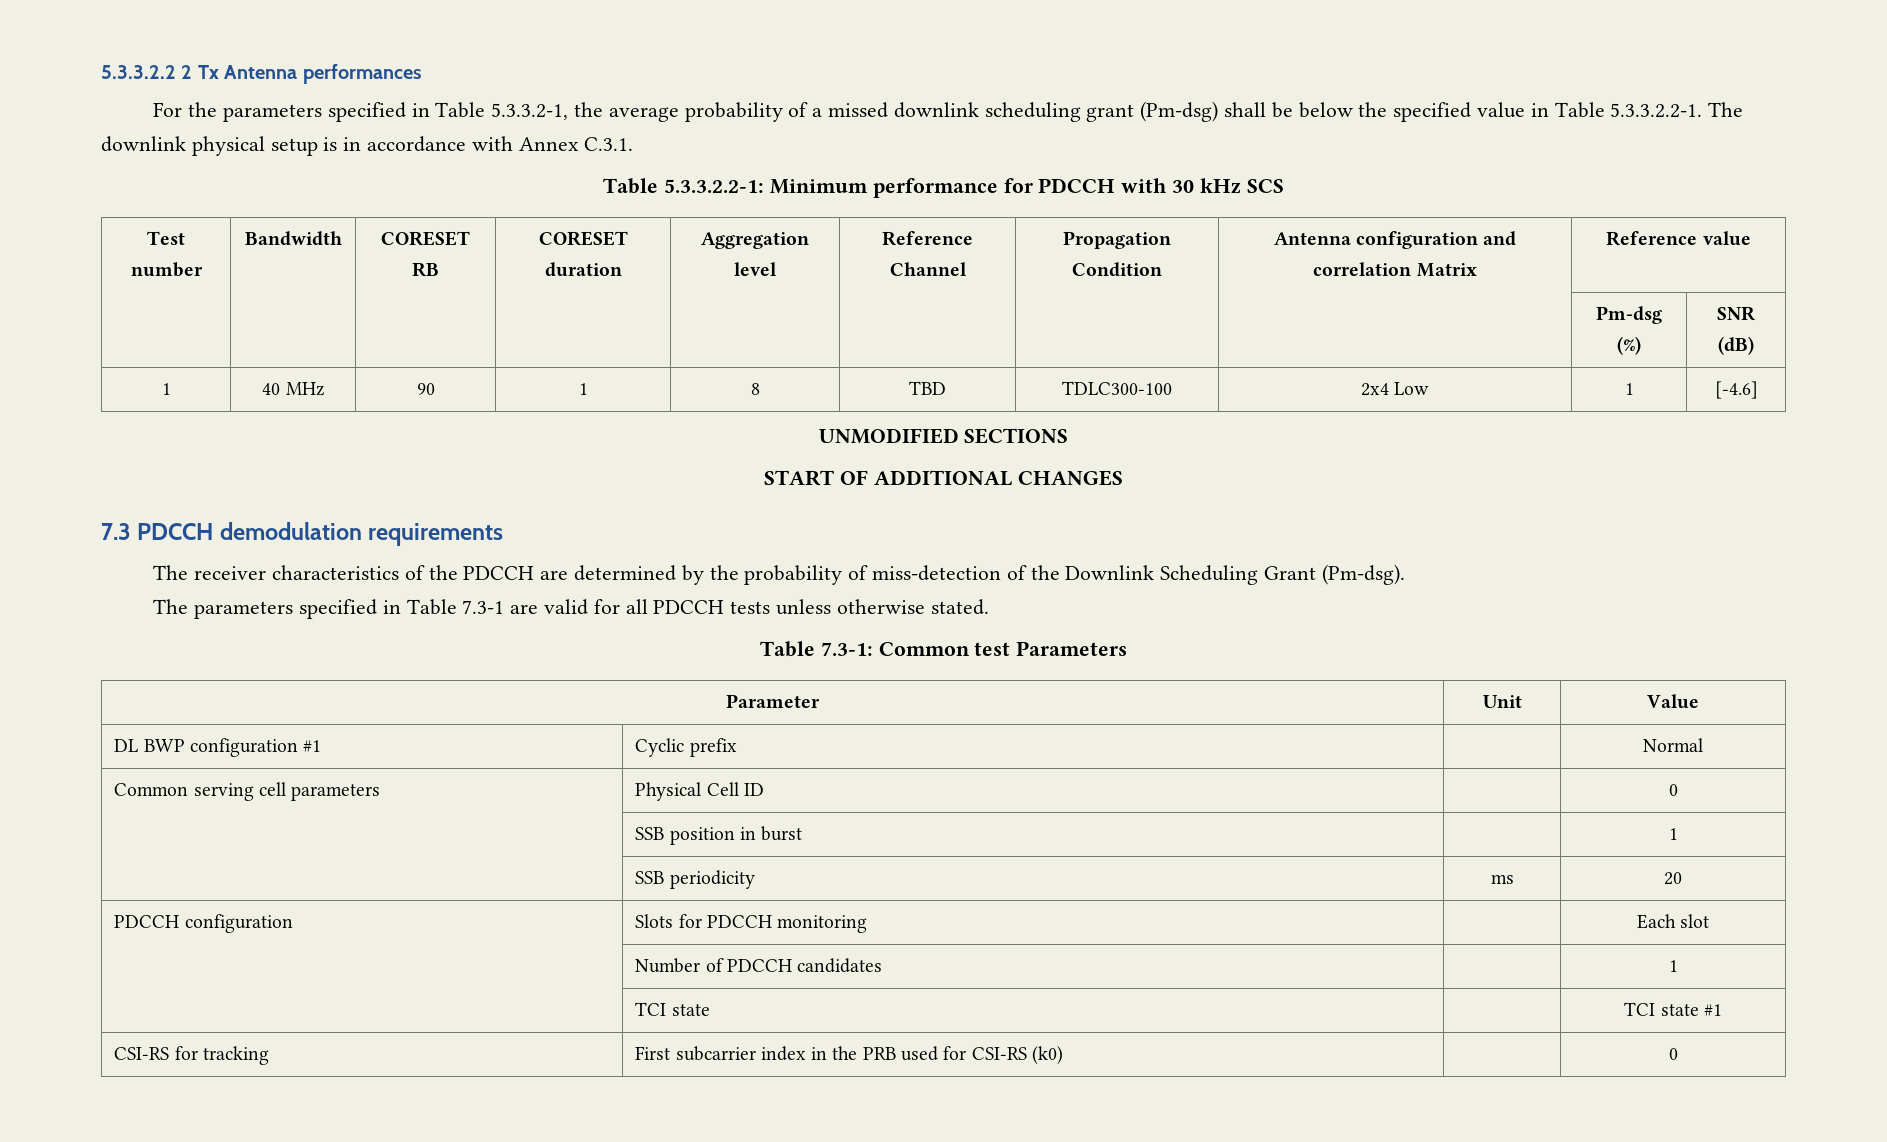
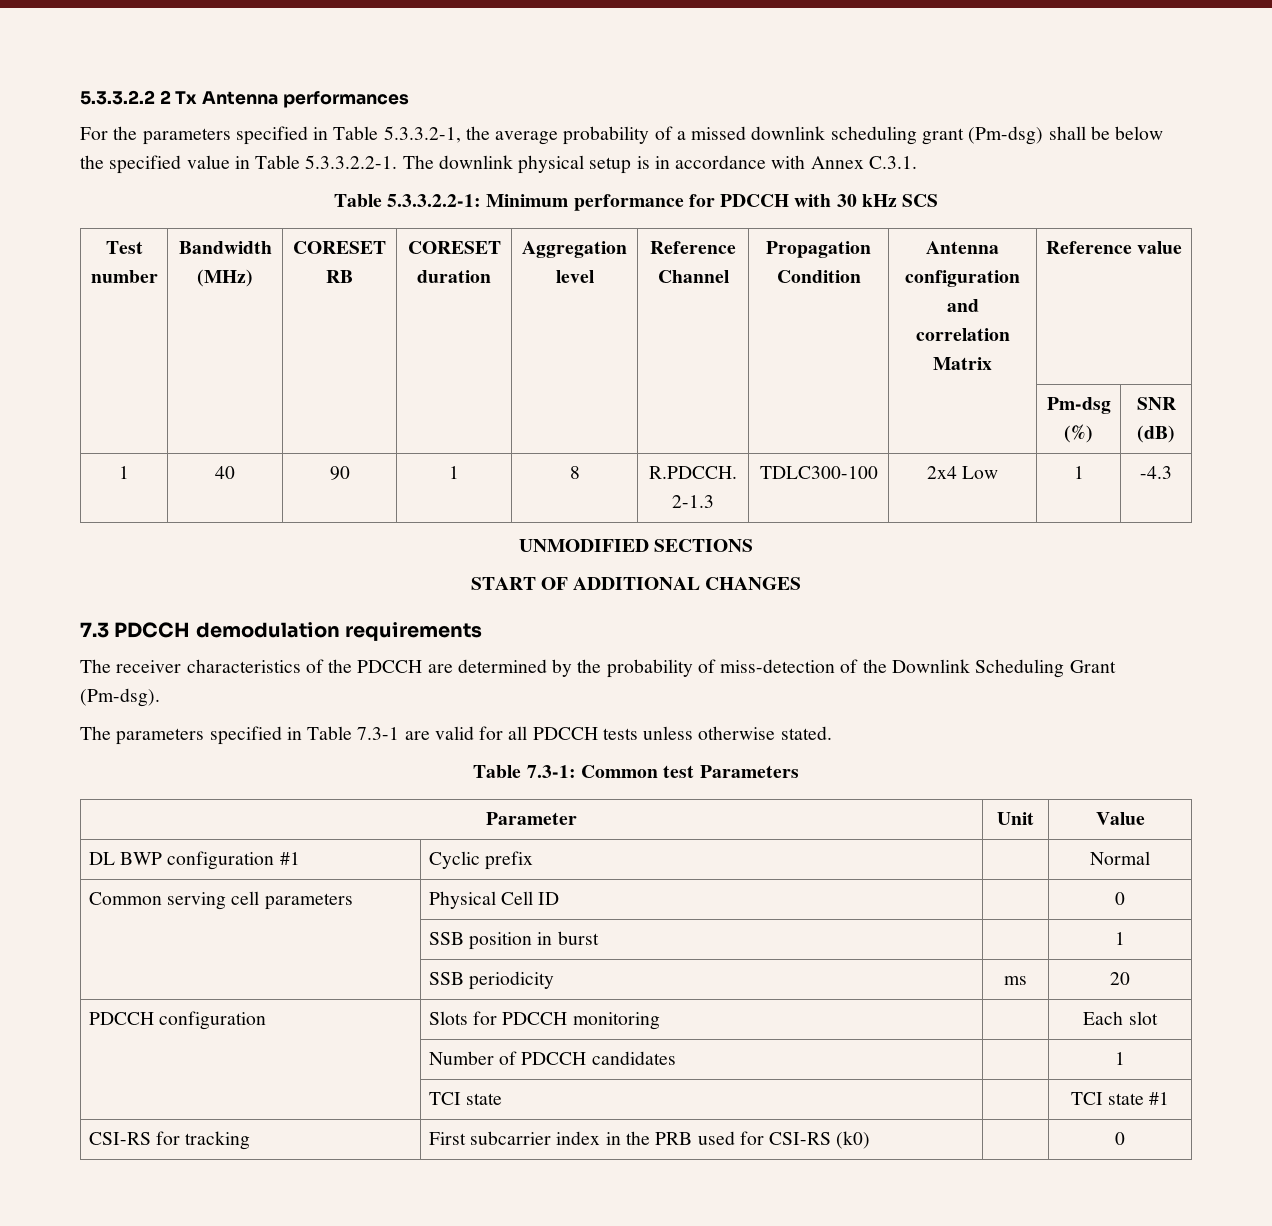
(342, 238) none -> [197,269,253,287] (MHz)
[285,382,324,396] MHz -> (235, 472) none
[909,381,946,395] TBD -> [649,466,737,479] [672,495,714,508] R.PDCCH. 2-1.3
[1714,381,1758,399] [-4.6] -> [1140,466,1172,479] -4.3

